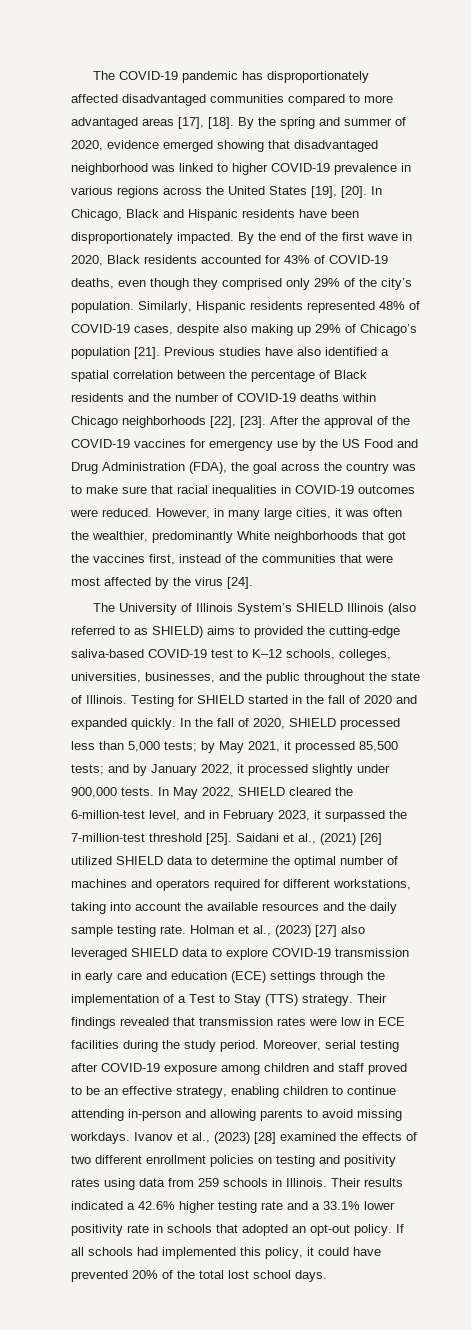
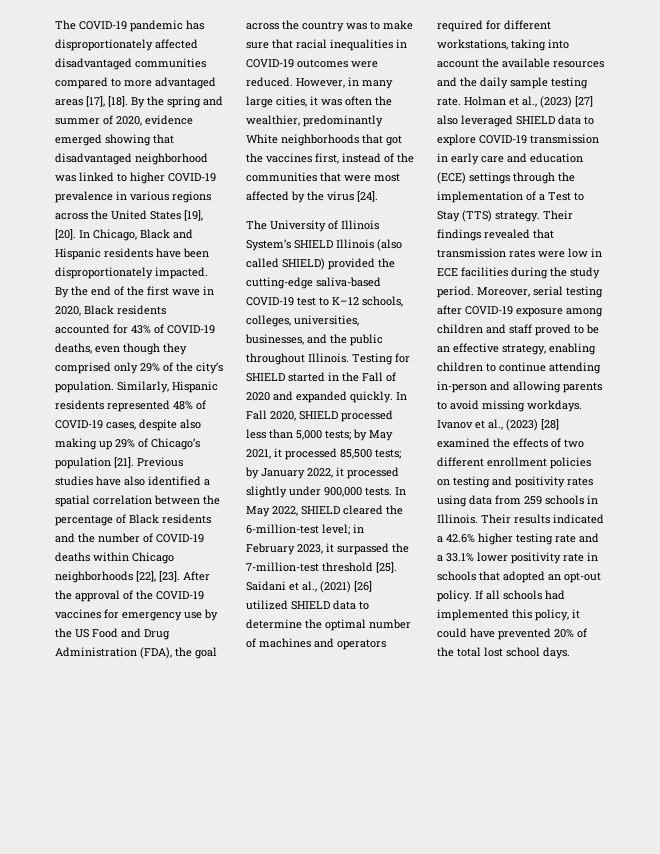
[71,626,250,638] referred to as SHIELD) aims to -> [246,258,325,270] called SHIELD)
[369,672,420,681] [71,695,82,704] the state of -> (305, 359) none
[328,695,345,704] fall -> [362,372,383,382] Fall
[195,718,249,727] the fall of -> [246,410,267,420] Fall
[108,764,129,773] and -> (401, 454) none
[149,810,205,821] level, and -> [322,524,350,535] level;

